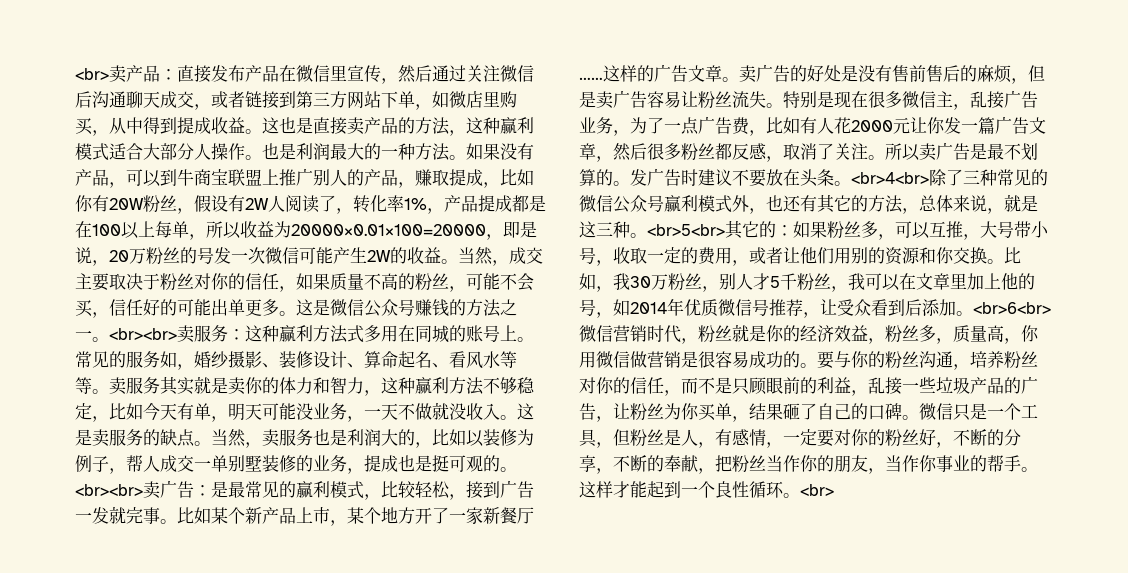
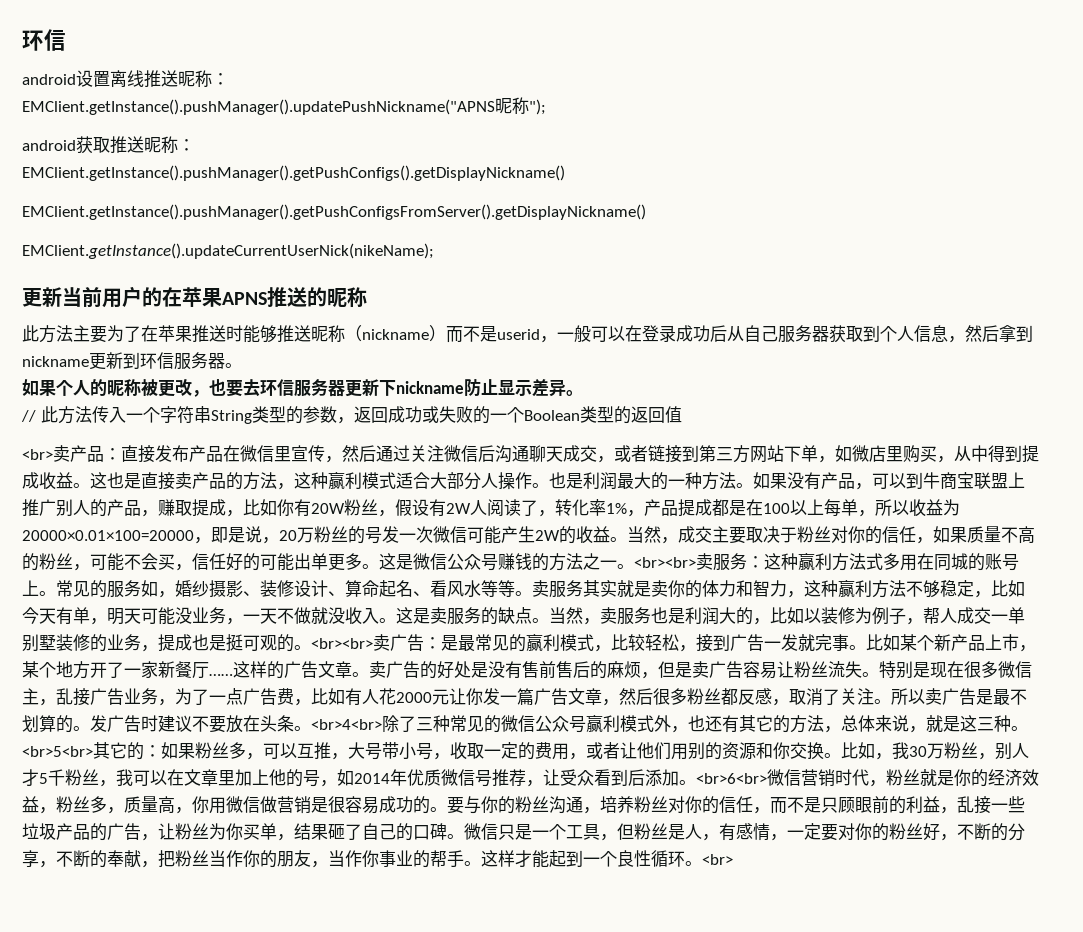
(75, 74) none -> [22,29,66,51] [22,70,229,88] [22,97,546,115] [22,136,195,154] [22,165,565,181] [22,204,646,220] [22,243,434,259] [22,286,367,308] [22,325,1033,343] [22,352,242,370] [22,378,583,397] [21,406,682,424] 环信 // android设置离线推送昵称： // EMClient.getInstance().pushManager().updatePushNickname("APNS昵称"); // android获取推送昵称： // EMClient.getInstance().pushManager().getPushConfigs().getDisplayNickname() // EMClient.getInstance().pushManager().getPushConfigsFromServer().getDisplayNickname() // EMClient.getInstance().updateCurrentUserNick(nikeName); // 更新当前用户的在苹果APNS推送的昵称 // 此方法主要为了在苹果推送时能够推送昵称（nickname）而不是userid，一般可以在登录成功后从自己服务器获取到个人信息，然后拿到nickname更新到环信服务器。 // 如果个人的昵称被更改，也要去环信服务器更新下nickname防止显示差异。 // // 此方法传入一个字符串String类型的参数，返回成功或失败的一个Boolean类型的返回值 //

